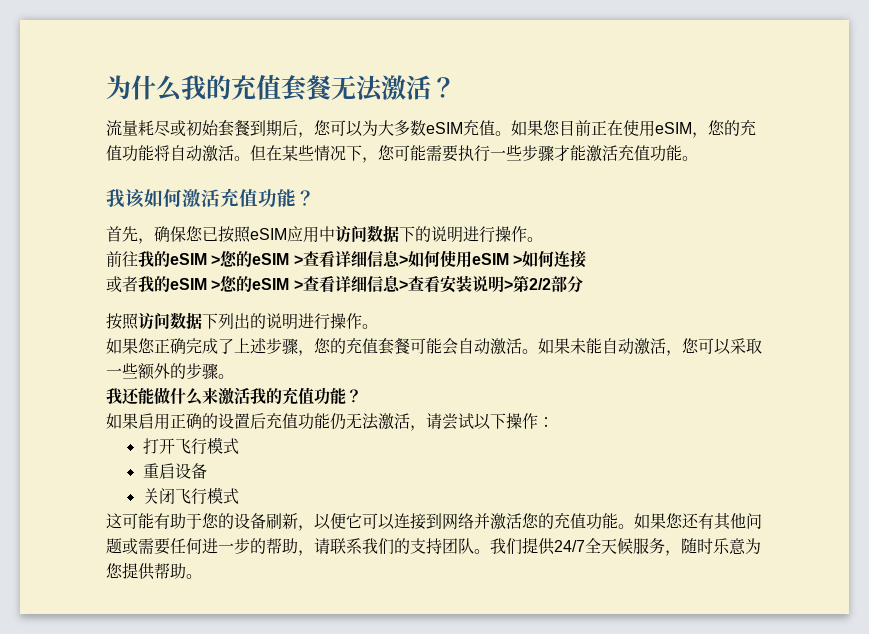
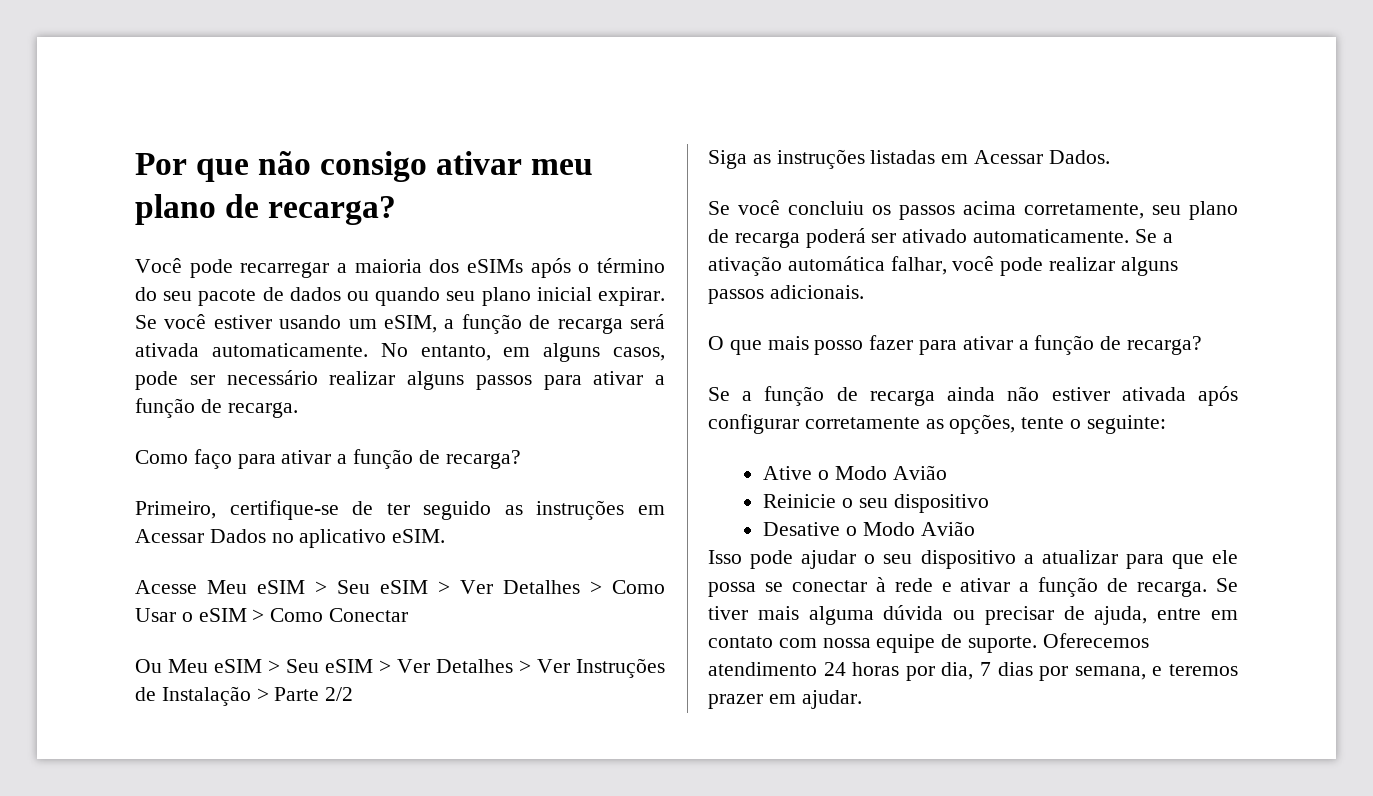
[106,74,456,102] [106,119,756,138] [106,145,698,163] [106,188,315,208] [106,225,543,244] [106,250,586,268] [106,275,583,293] [106,312,378,330] [106,337,762,356] [106,363,234,380] [106,387,362,405] [106,413,554,431] [142,437,239,455] [142,463,207,479] [142,487,239,505] [106,513,762,531] [106,537,761,556] [106,562,202,580] 为什么我的充值套餐无法激活？ // 流量耗尽或初始套餐到期后，您可以为大多数eSIM充值。如果您目前正在使用eSIM，您的充值功能将自动激活。但在某些情况下，您可能需要执行一些步骤才能激活充值功能。 // 我该如何激活充值功能？ // 首先，确保您已按照eSIM应用中访问数据下的说明进行操作。 // 前往我的eSIM >您的eSIM >查看详细信息>如何使用eSIM >如何连接 // 或者我的eSIM >您的eSIM >查看详细信息>查看安装说明>第2/2部分 // 按照访问数据下列出的说明进行操作。 // 如果您正确完成了上述步骤，您的充值套餐可能会自动激活。如果未能自动激活，您可以采取一些额外的步骤。 // 我还能做什么来激活我的充值功能？ // 如果启用正确的设置后充值功能仍无法激活，请尝试以下操作： // 打开飞行模式 // 重启设备 // 关闭飞行模式 // 这可能有助于您的设备刷新，以便它可以连接到网络并激活您的充值功能。如果您还有其他问题或需要任何进一步的帮助，请联系我们的支持团队。我们提供24/7全天候服务，随时乐意为您提供帮助。 -> [135,151,594,182] [135,194,397,225] [135,258,665,278] [135,287,665,306] [135,314,665,334] [135,343,665,362] [135,370,665,390] [135,398,298,418] [135,449,521,469] [135,500,665,520] [135,529,446,548] [135,580,665,594] [135,608,409,622] [135,658,665,678] [135,686,354,706] [708,149,1110,169] [708,200,1238,220] [708,228,1173,248] [708,256,1178,276] [708,285,864,304] [708,335,1203,355] [708,386,1238,406] [708,414,1166,434] [763,465,947,480] [763,494,989,513] [763,521,975,536] [708,550,1238,569] [708,577,1238,597] [708,605,1238,625] [708,633,1149,653] [708,662,1238,681] [708,690,862,709] Por que não consigo ativar meu plano de recarga? // Você pode recarregar a maioria dos eSIMs após o término do seu pacote de dados ou quando seu plano inicial expirar. Se você estiver usando um eSIM, a função de recarga será ativada automaticamente. No entanto, em alguns casos, pode ser necessário realizar alguns passos para ativar a função de recarga. // Como faço para ativar a função de recarga? // Primeiro, certifique-se de ter seguido as instruções em Acessar Dados no aplicativo eSIM. // Acesse Meu eSIM > Seu eSIM > Ver Detalhes > Como Usar o eSIM > Como Conectar // Ou Meu eSIM > Seu eSIM > Ver Detalhes > Ver Instruções de Instalação > Parte 2/2 // Siga as instruções listadas em Acessar Dados. // Se você concluiu os passos acima corretamente, seu plano de recarga poderá ser ativado automaticamente. Se a ativação automática falhar, você pode realizar alguns passos adicionais. // O que mais posso fazer para ativar a função de recarga? // Se a função de recarga ainda não estiver ativada após configurar corretamente as opções, tente o seguinte: // Ative o Modo Avião // Reinicie o seu dispositivo // Desative o Modo Avião // Isso pode ajudar o seu dispositivo a atualizar para que ele possa se conectar à rede e ativar a função de recarga. Se tiver mais alguma dúvida ou precisar de ajuda, entre em contato com nossa equipe de suporte. Oferecemos atendimento 24 horas por dia, 7 dias por semana, e teremos prazer em ajudar.

